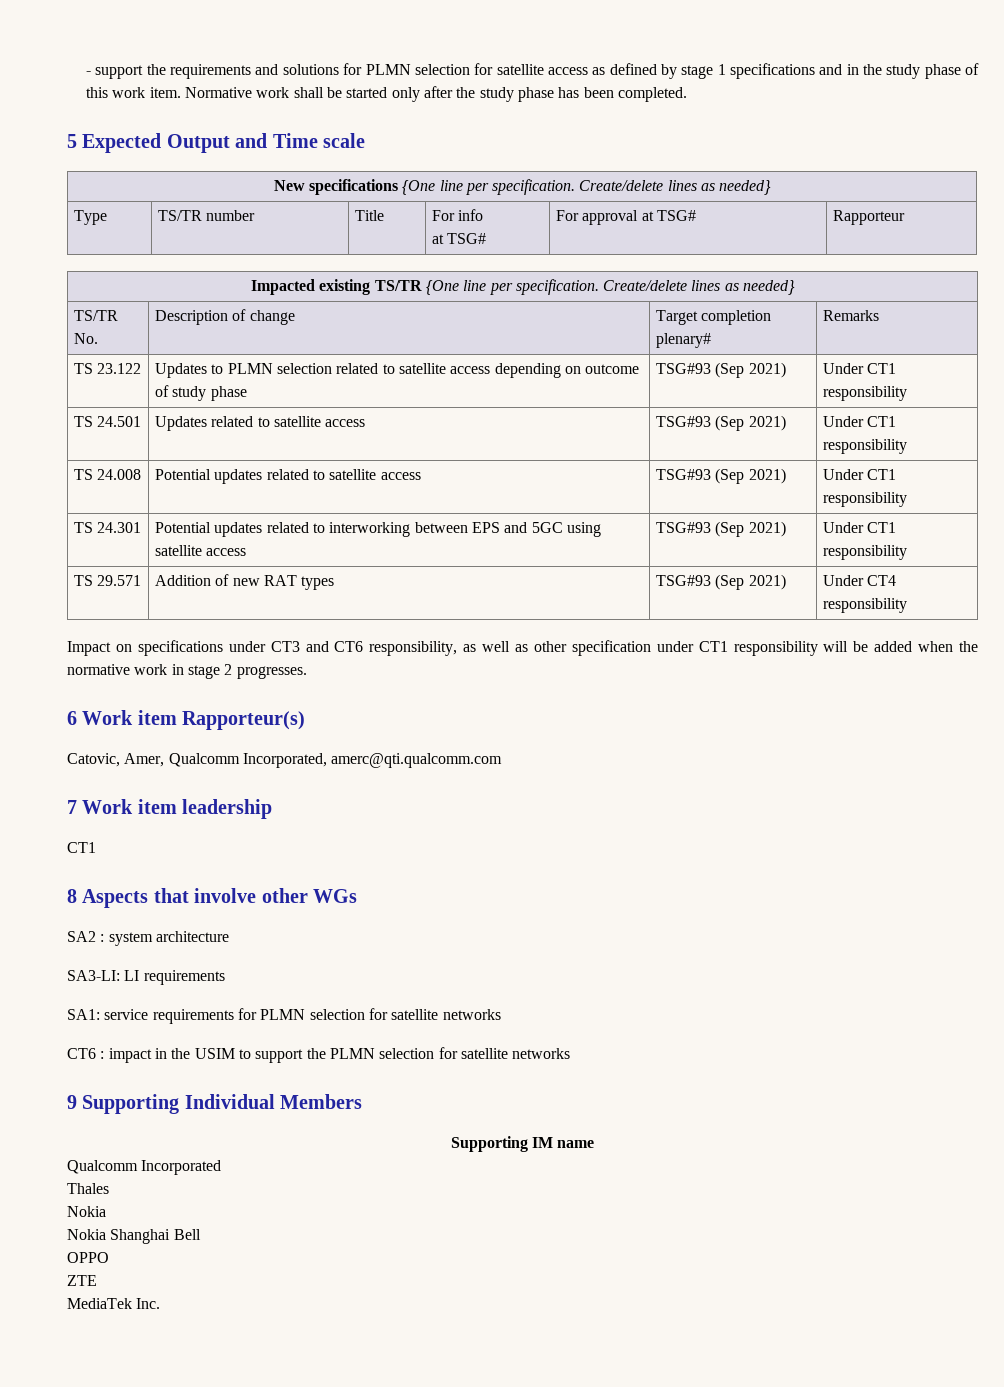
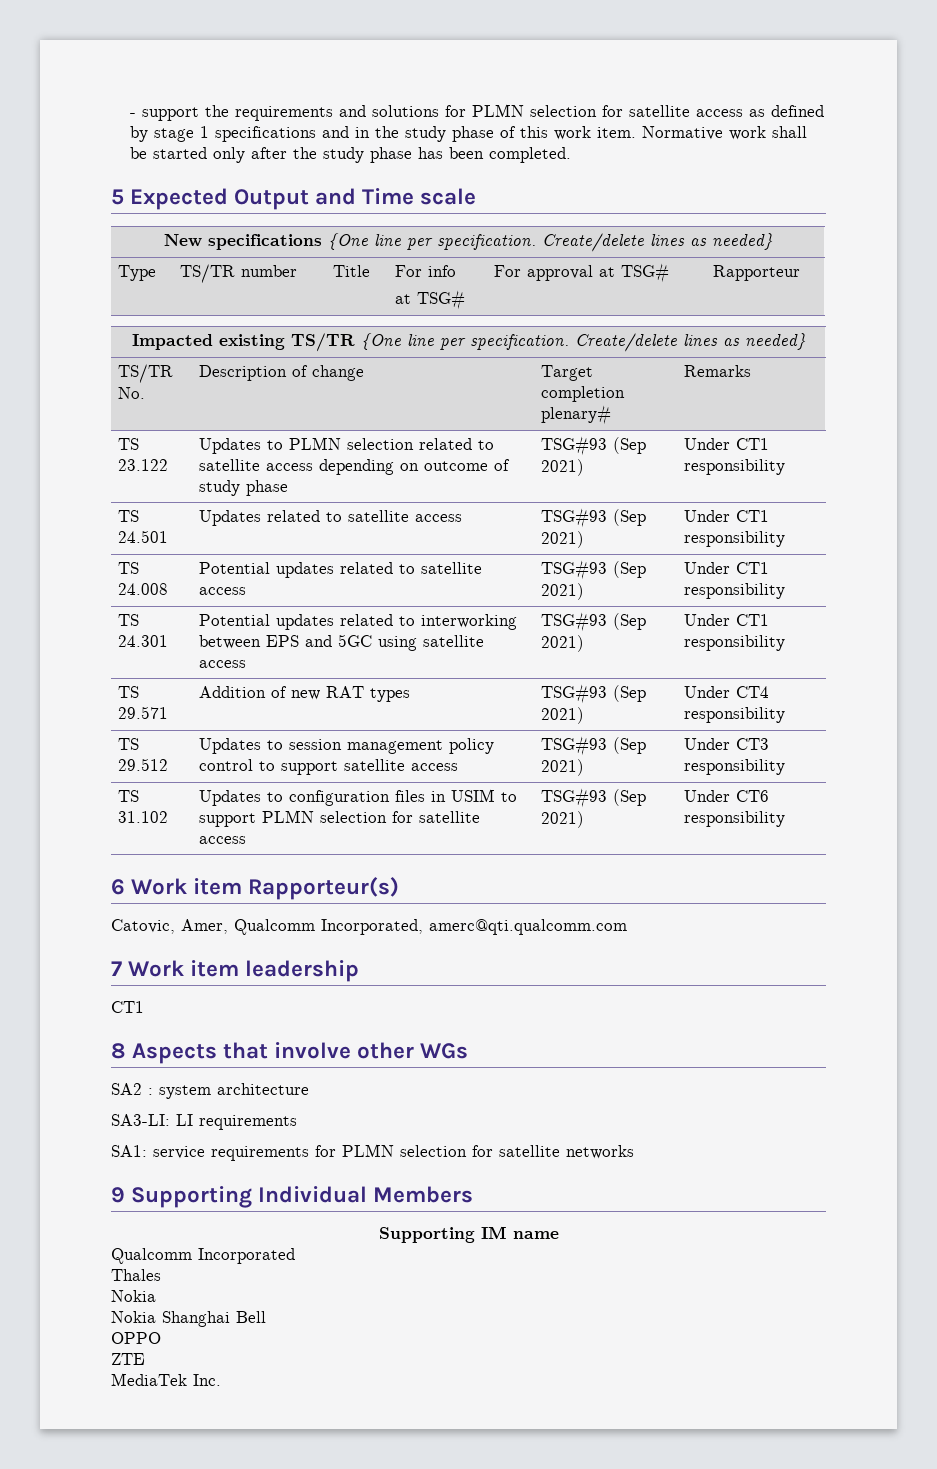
[67,640,978,656] [67,664,307,679] // Impact on specifications under CT3 and CT6 responsibility, as well as other specification under CT1 responsibility will be added when the normative work in stage 2 progresses. -> [118,738,140,750] [118,758,169,771] [199,738,495,754] [199,759,459,775] [541,736,647,756] [541,759,585,776] [684,738,770,750] [684,759,786,775] [118,790,140,802] [118,811,169,823] [199,789,518,806] [199,810,481,827] [199,836,247,844] [541,788,647,808] [541,811,585,828] [684,790,770,802] [684,811,786,827] // TS 29.512 | Updates to session management policy control to support satellite access | TSG#93 (Sep 2021) | Under CT3 responsibility // TS 31.102 | Updates to configuration files in USIM to support PLMN selection for satellite access | TSG#93 (Sep 2021) | Under CT6 responsibility
[67,1047,571,1063] // CT6 : impact in the USIM to support the PLMN selection for satellite networks -> (634, 1152) none

